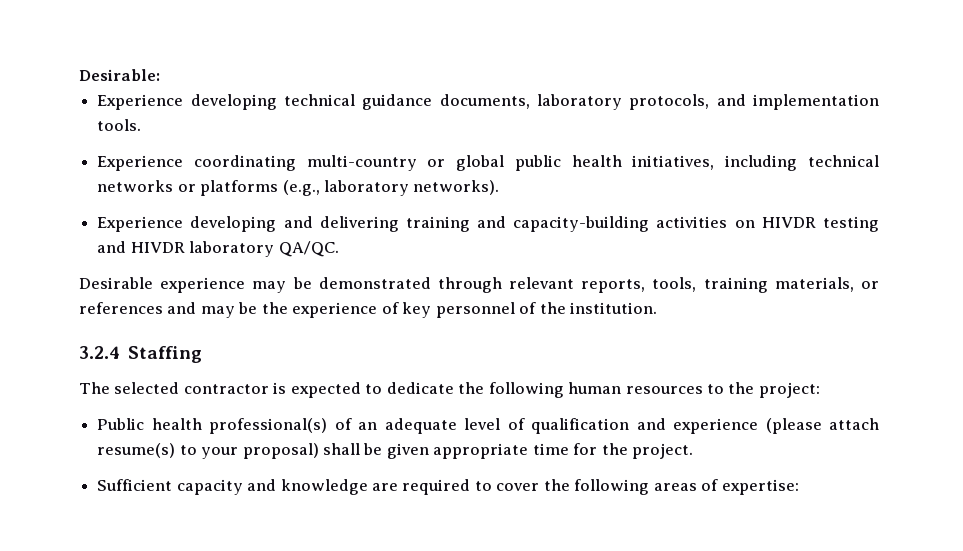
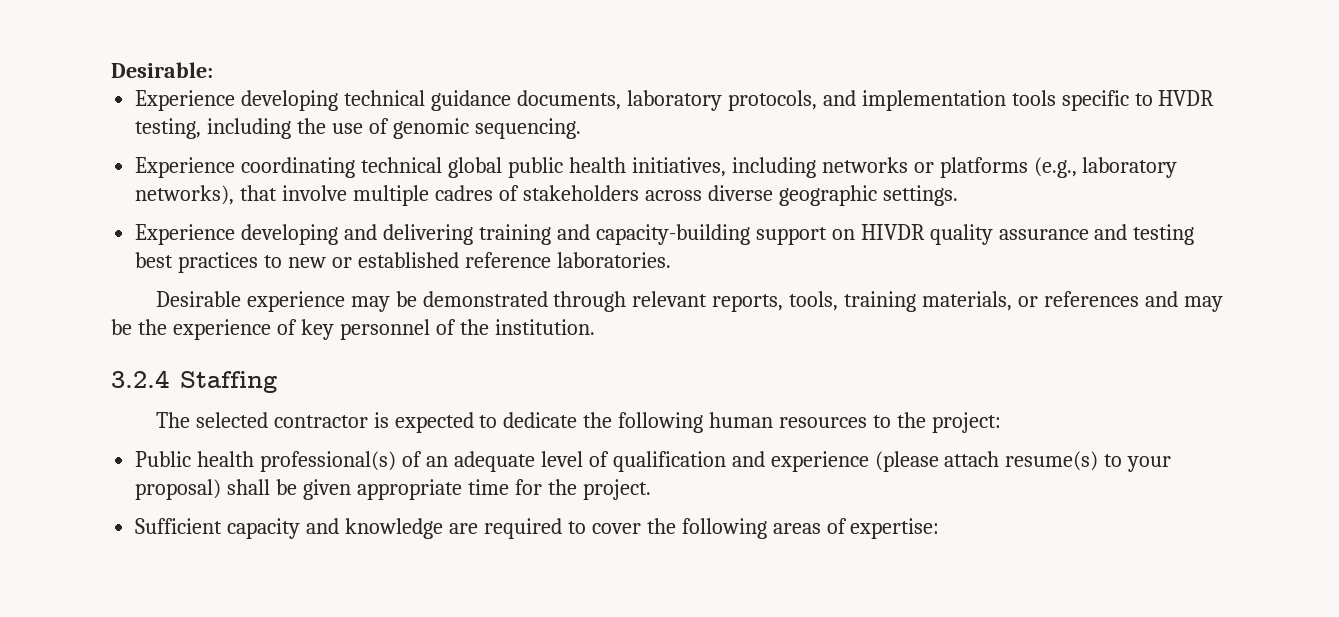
[97,119,142,131] tools. -> [1011,90,1215,111] [135,118,581,139] tools specific to HVDR testing, including the use of genomic sequencing.
[306,155,446,171] multi-country or -> [361,157,443,173] technical
[807,155,879,167] technical -> (816, 167) none
[413,180,500,195] networks). -> [135,185,958,206] networks), that involve multiple cadres of stakeholders across diverse geographic settings.
[656,216,728,228] activities -> [755,227,827,245] support
[823,216,880,232] [97,241,339,257] testing and HIVDR laboratory QA/QC. -> [929,224,1195,245] [135,252,671,273] quality assurance and testing best practices to new or established reference laboratories.

